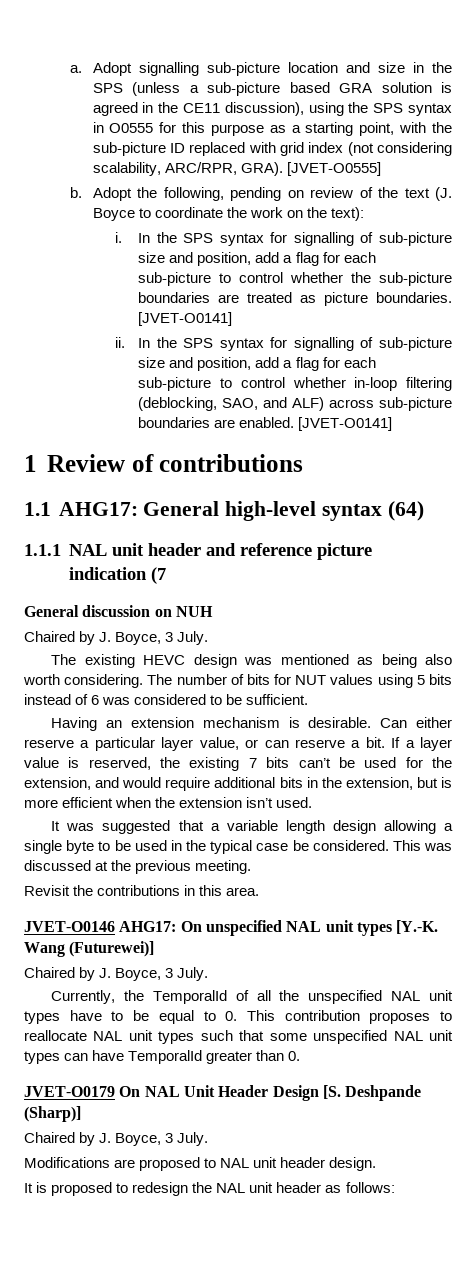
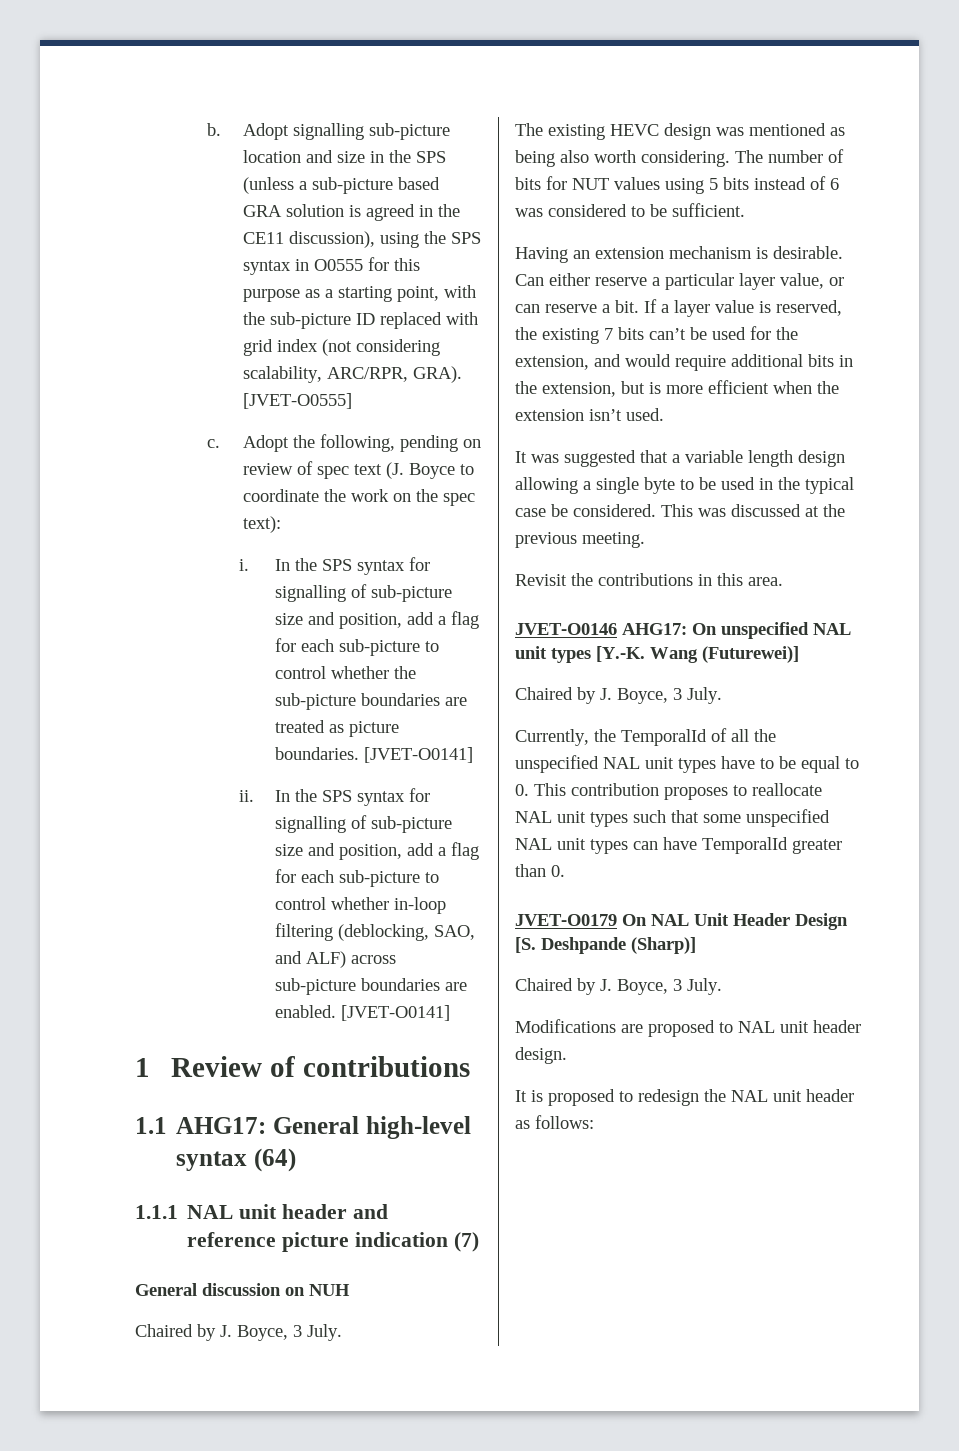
[69,65,82,73] a. -> [206,123,221,136] b.
[69,187,82,198] b. -> [206,439,220,448] c.
[378,187,399,198] the -> [316,466,349,479] spec
(327, 212) none -> [442,493,475,506] spec
[150,567,166,584] (7 -> [453,1232,479,1252] (7)

